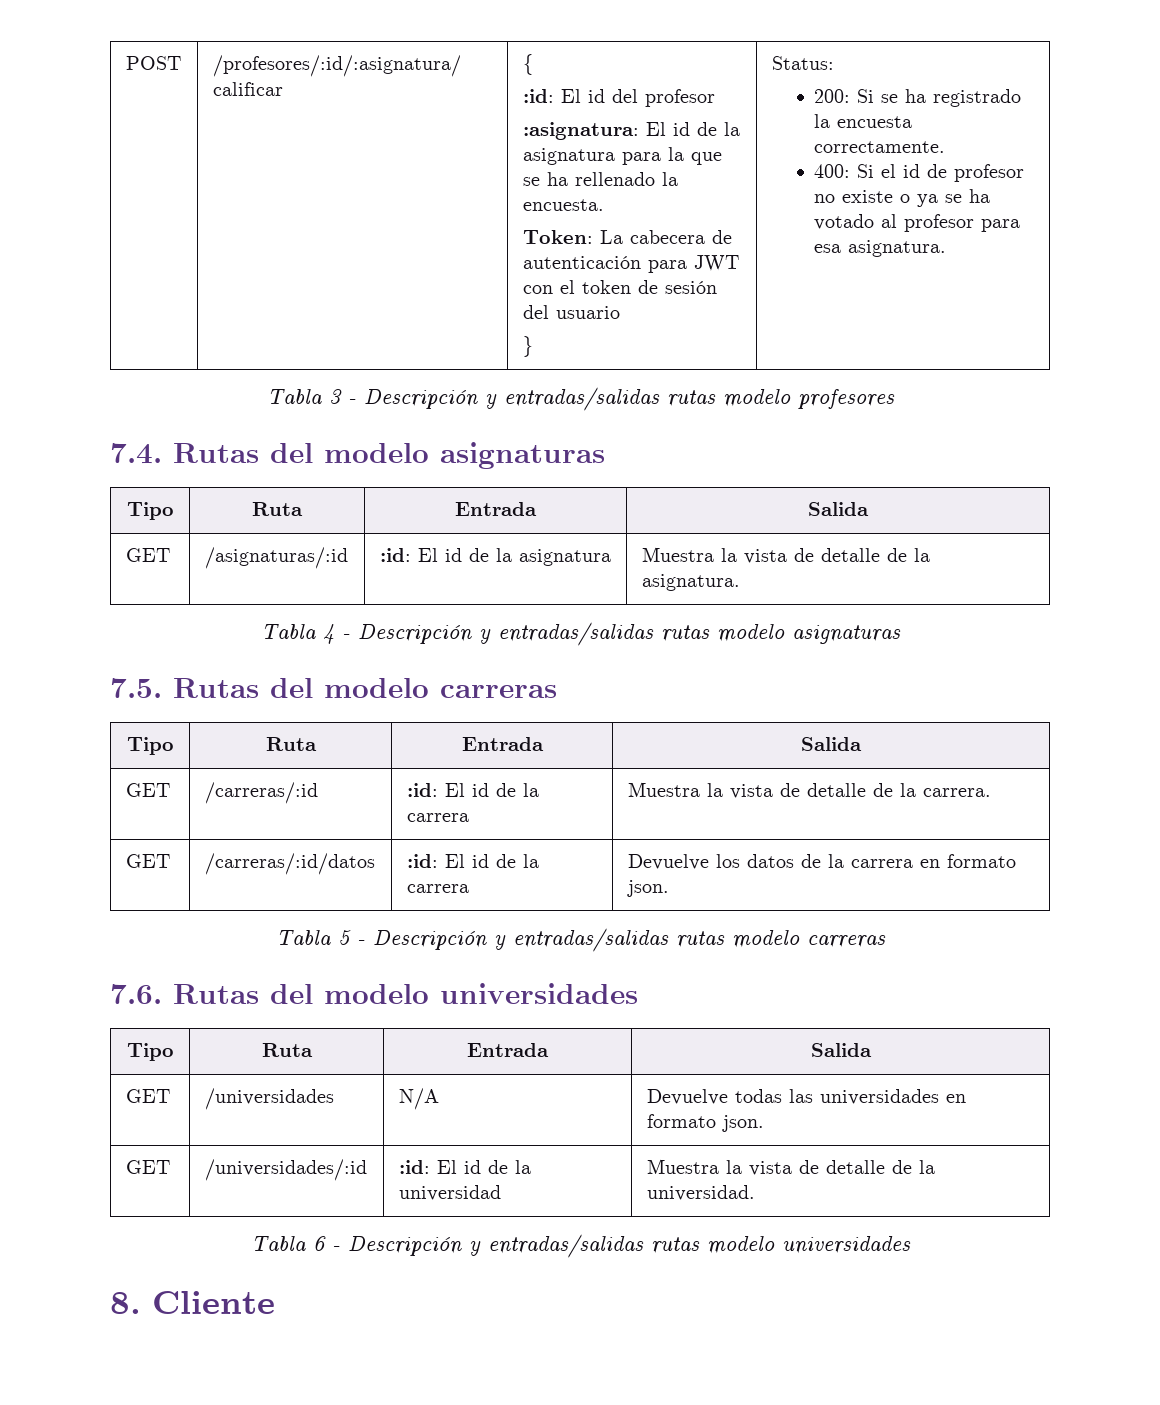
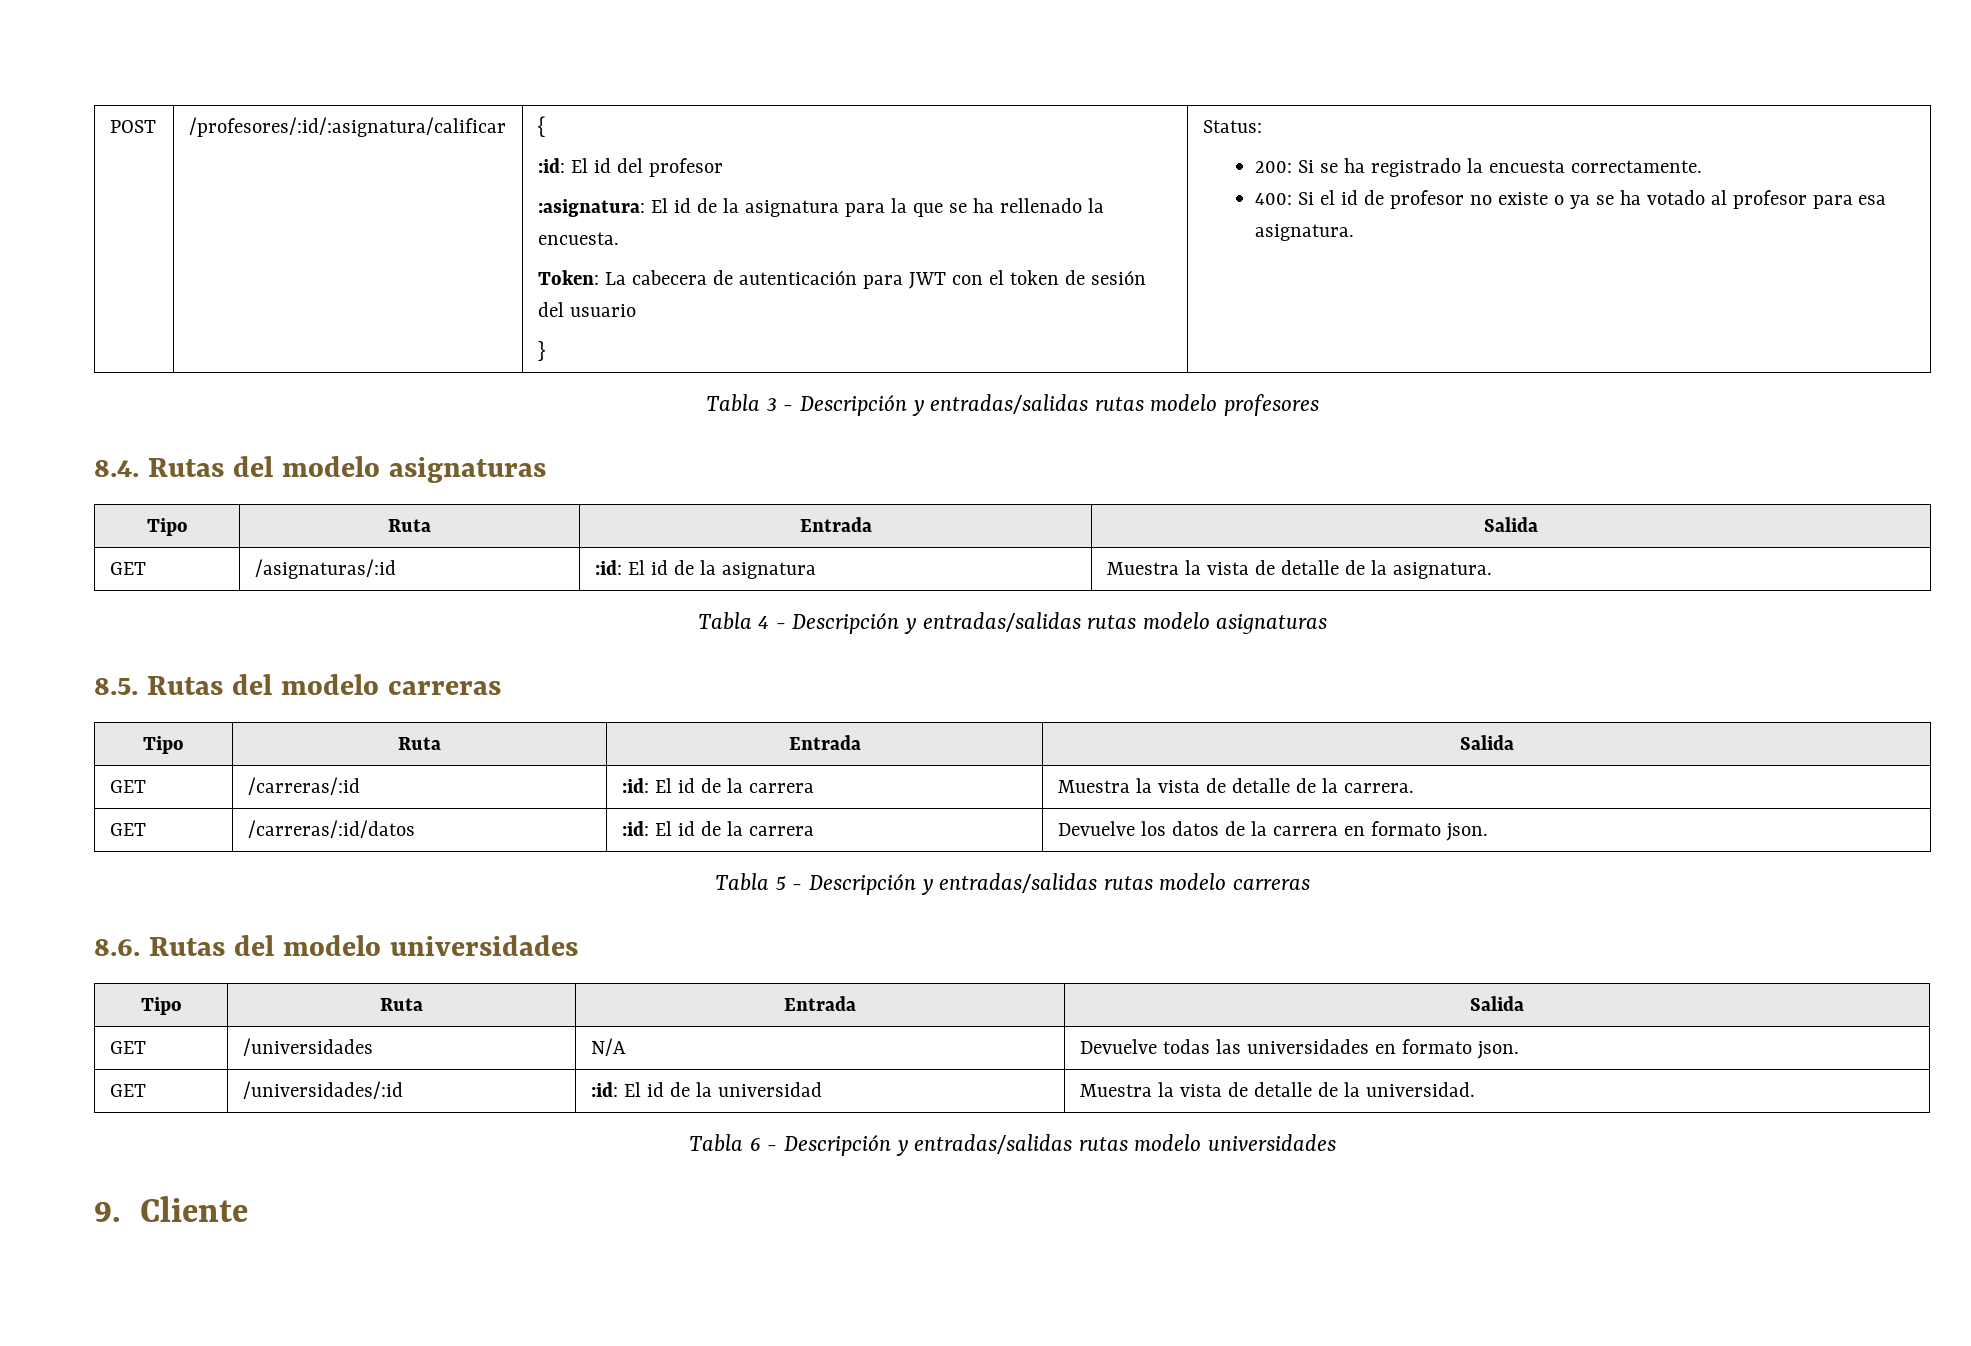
[110,443,162,464] 7.4. -> [94,460,139,477] 8.4.
[110,678,162,698] 7.5. -> [94,678,138,695] 8.5.
[110,984,162,1004] 7.6. -> [94,939,140,956] 8.6.
[110,1292,141,1314] 8. -> [94,1201,121,1222] 9.

